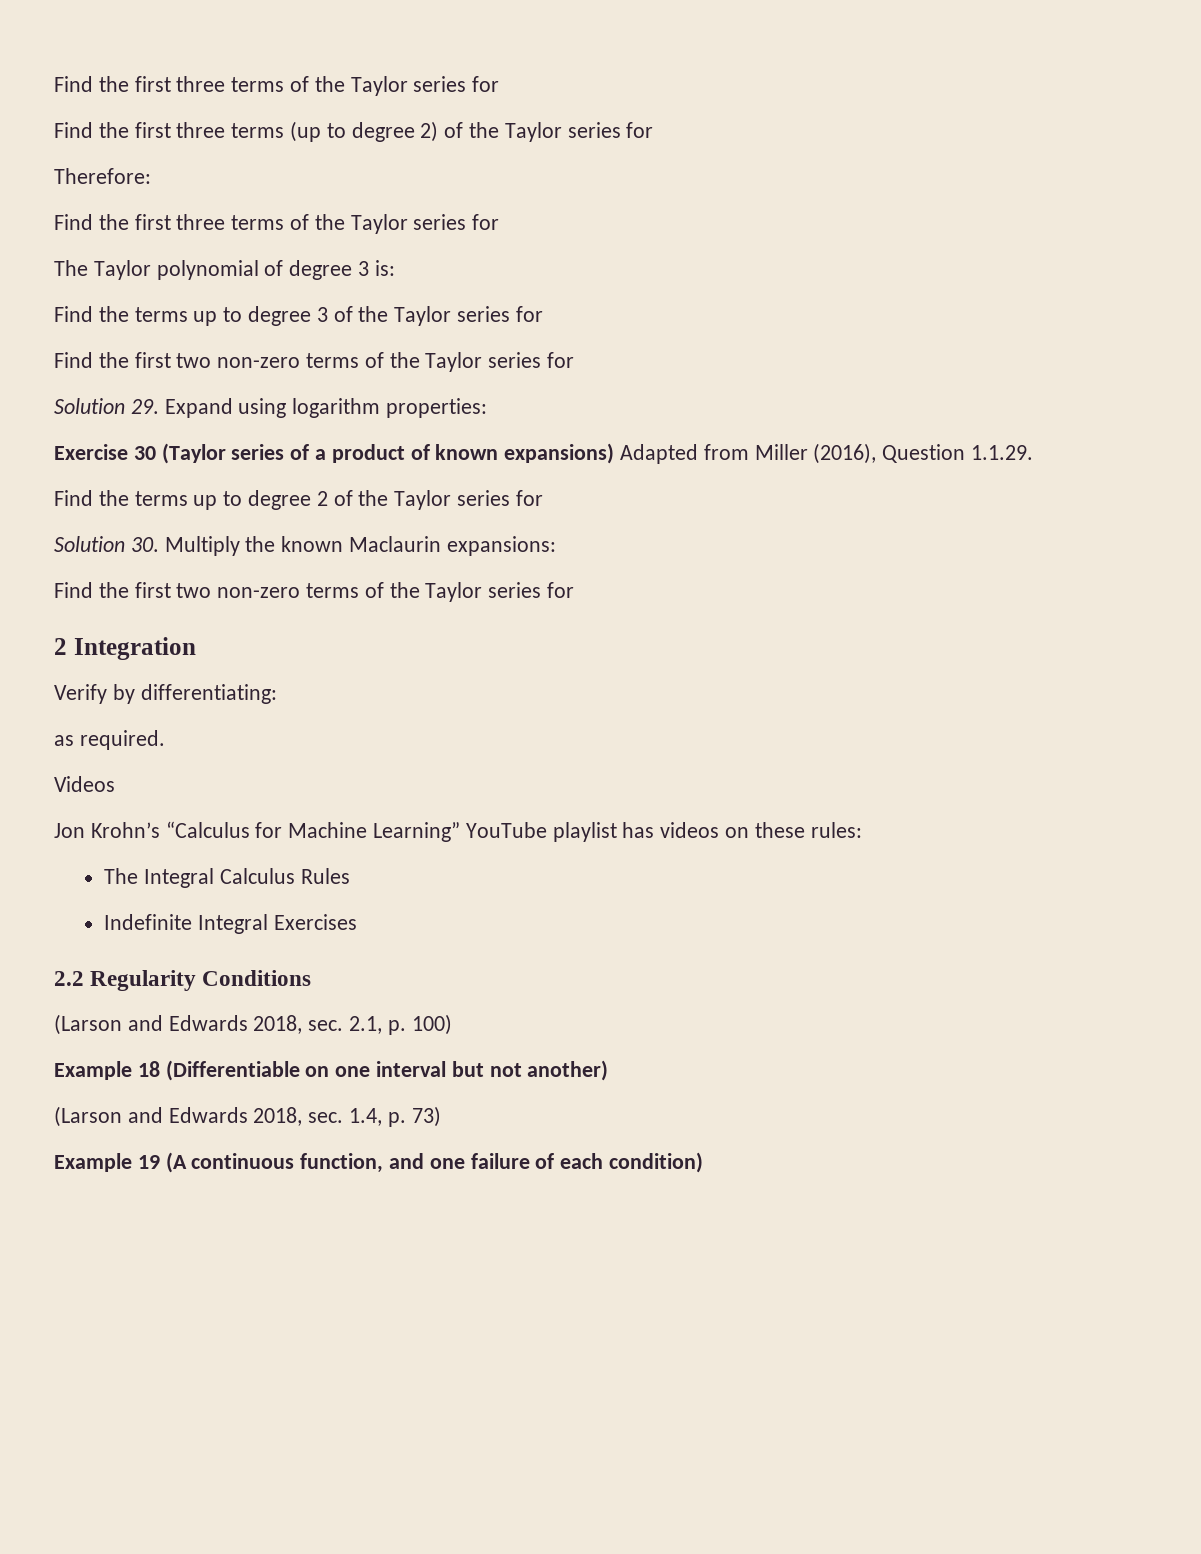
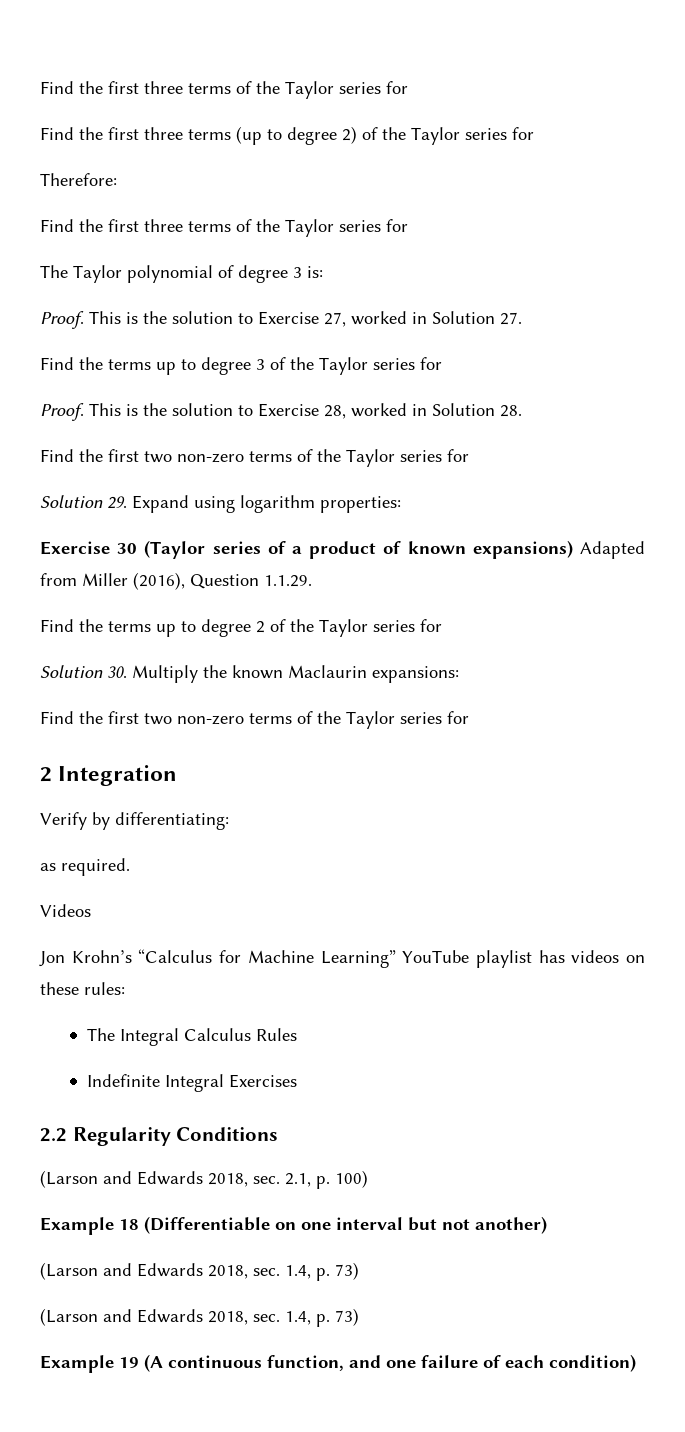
(395, 268) none -> [40,311,522,329] // Proof. This is the solution to Exercise 27, worked in Solution 27.
(543, 314) none -> [40,403,522,421] // Proof. This is the solution to Exercise 28, worked in Solution 28.
(441, 1116) none -> [40,1308,359,1327] // (Larson and Edwards 2018, sec. 1.4, p. 73)

